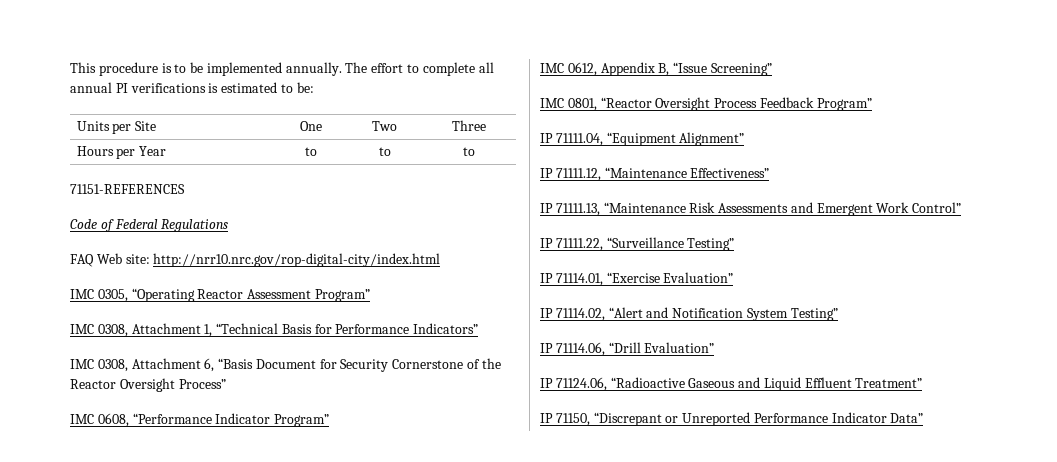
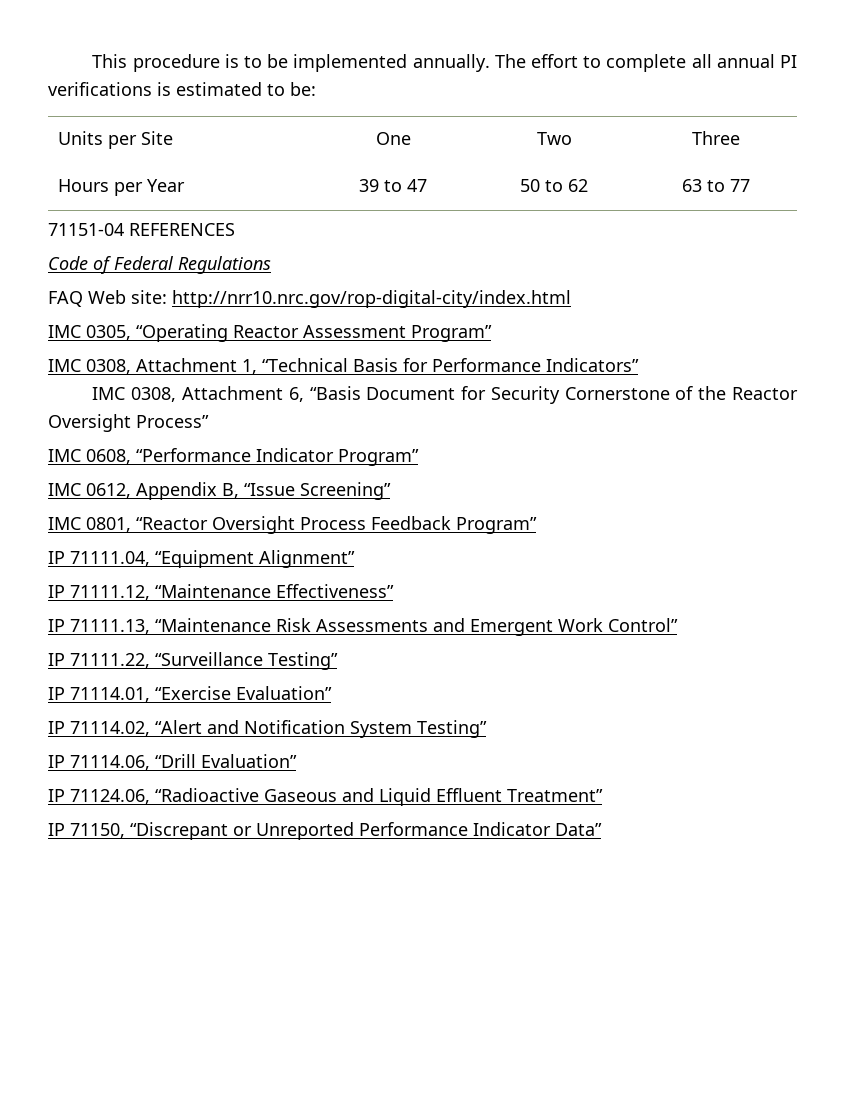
[305,147,317,156] [378,147,391,156] [463,147,475,156] [70,184,185,194] to | to | to // 71151-REFERENCES -> [359,179,427,192] [520,179,588,192] [681,179,750,192] [48,223,235,236] 39 to 47 | 50 to 62 | 63 to 77 // 71151-04 REFERENCES

